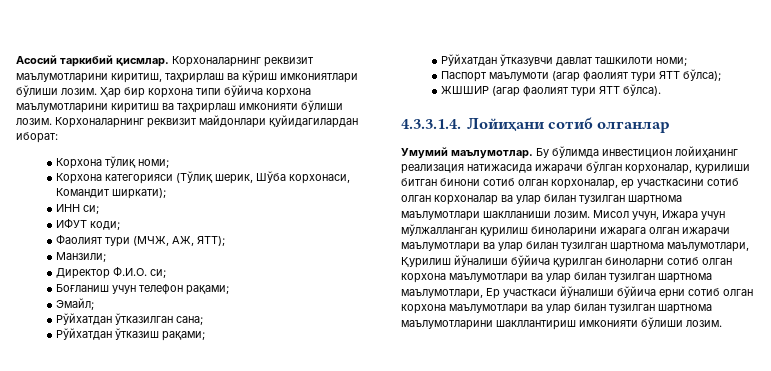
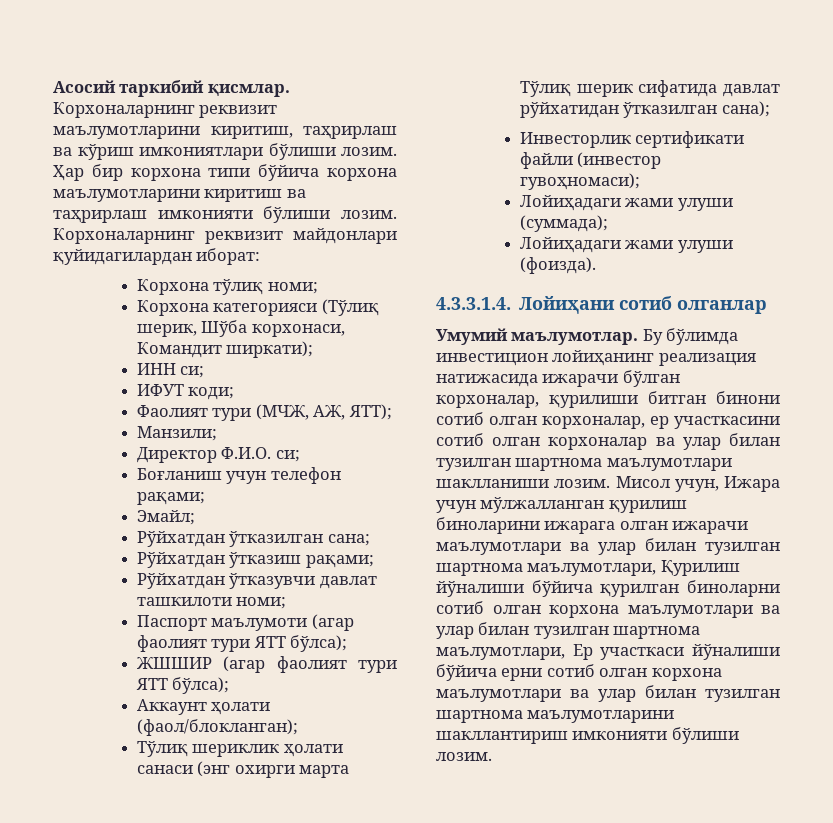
[623,84,662,96] бўлса). -> [172,677,230,694] [136,699,271,715] [136,719,298,736] [136,741,343,757] [136,761,350,778] [519,80,780,97] [519,101,770,118] [519,131,745,148] [519,152,662,169] [519,173,640,190] [519,195,733,211] [519,215,608,232] [519,237,733,253] [519,257,596,274] бўлса); // Аккаунт ҳолати (фаол/блокланган); // Тўлиқ шериклик ҳолати санаси (энг охирги марта Тўлиқ шерик сифатида давлат рўйхатидан ўтказилган сана); // Инвесторлик сертификати файли (инвестор гувоҳномаси); // Лойиҳадаги жами улуши (суммада); // Лойиҳадаги жами улуши (фоизда).

